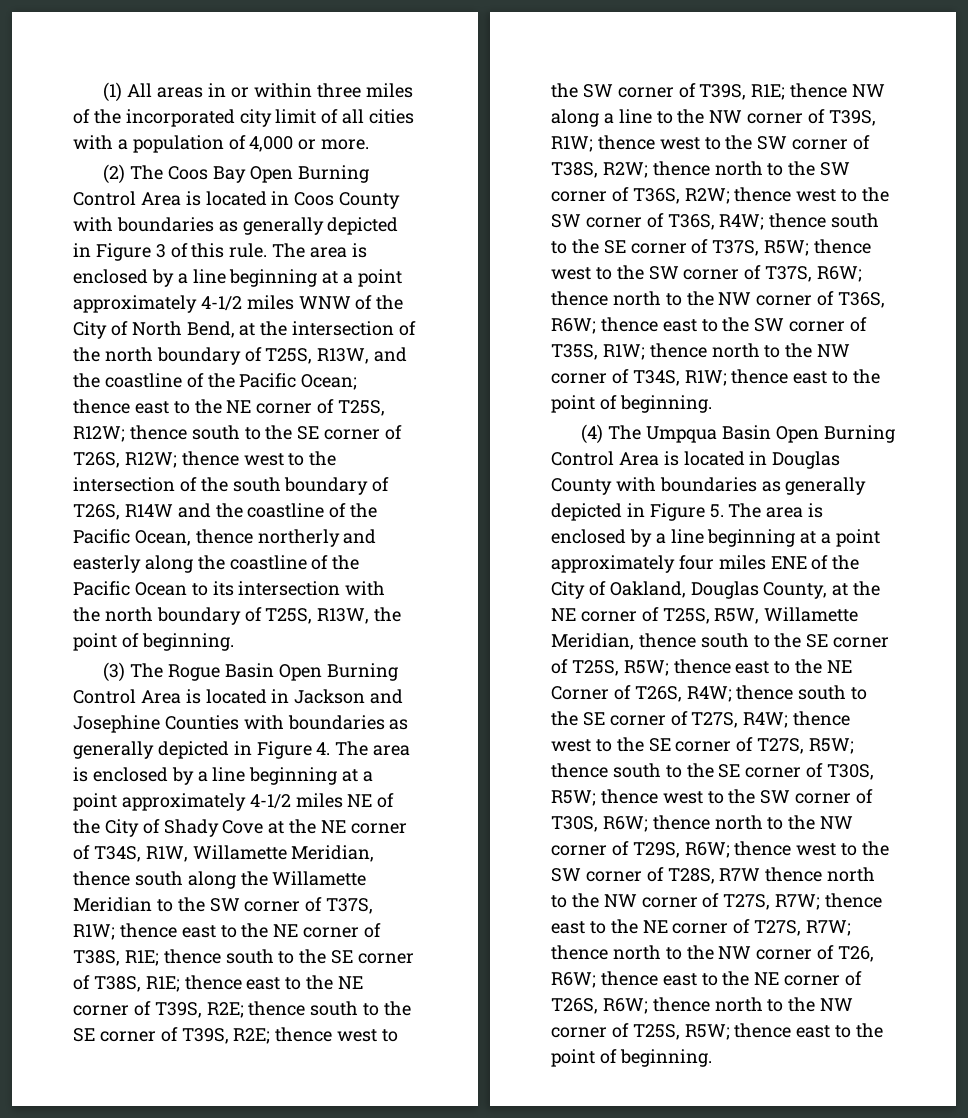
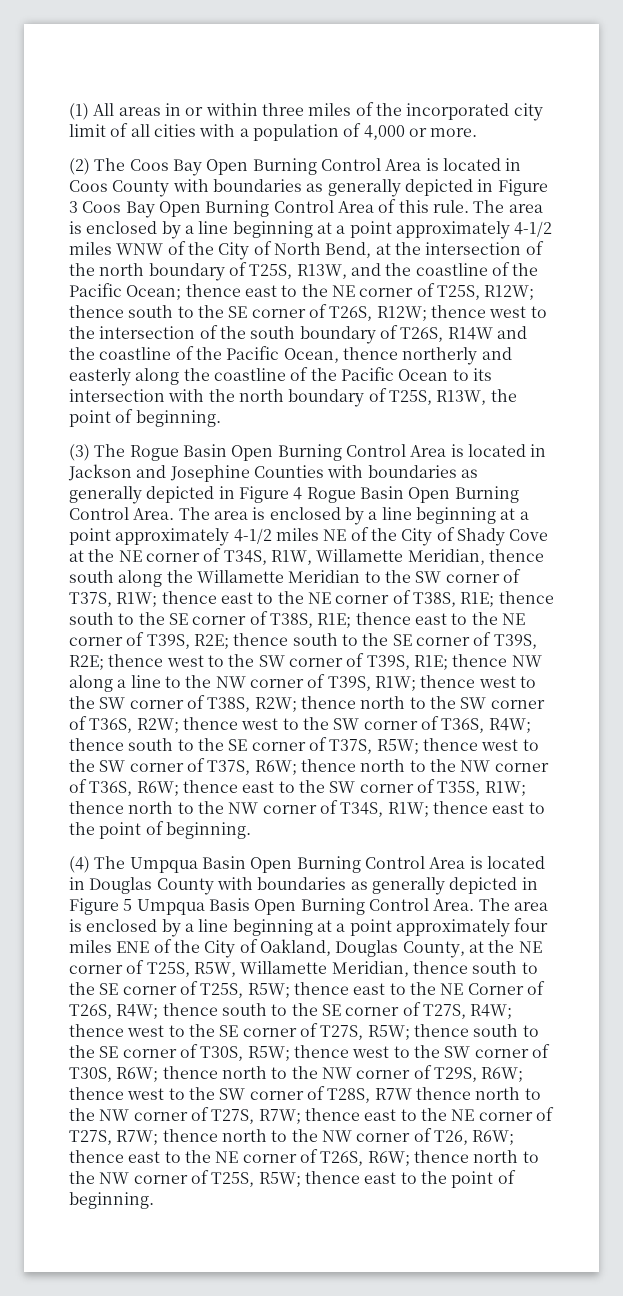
(166, 251) none -> [82,200,374,218] Coos Bay Open Burning Control Area
[316,742,331,755] 4. -> [293,486,519,503] [69,507,175,520] 4 Rogue Basin Open Burning Control Area.
[709,504,724,518] 5. -> [123,898,475,915] 5 Umpqua Basis Open Burning Control Area.

